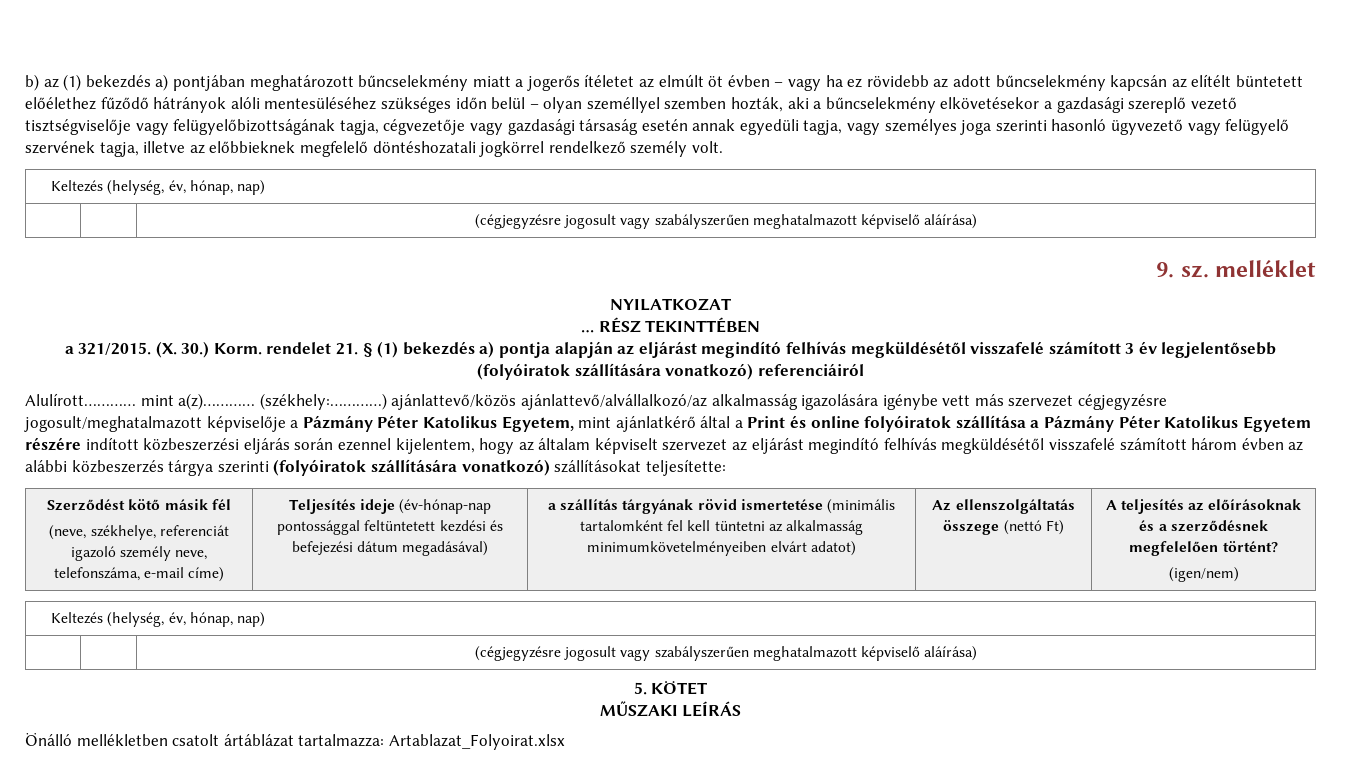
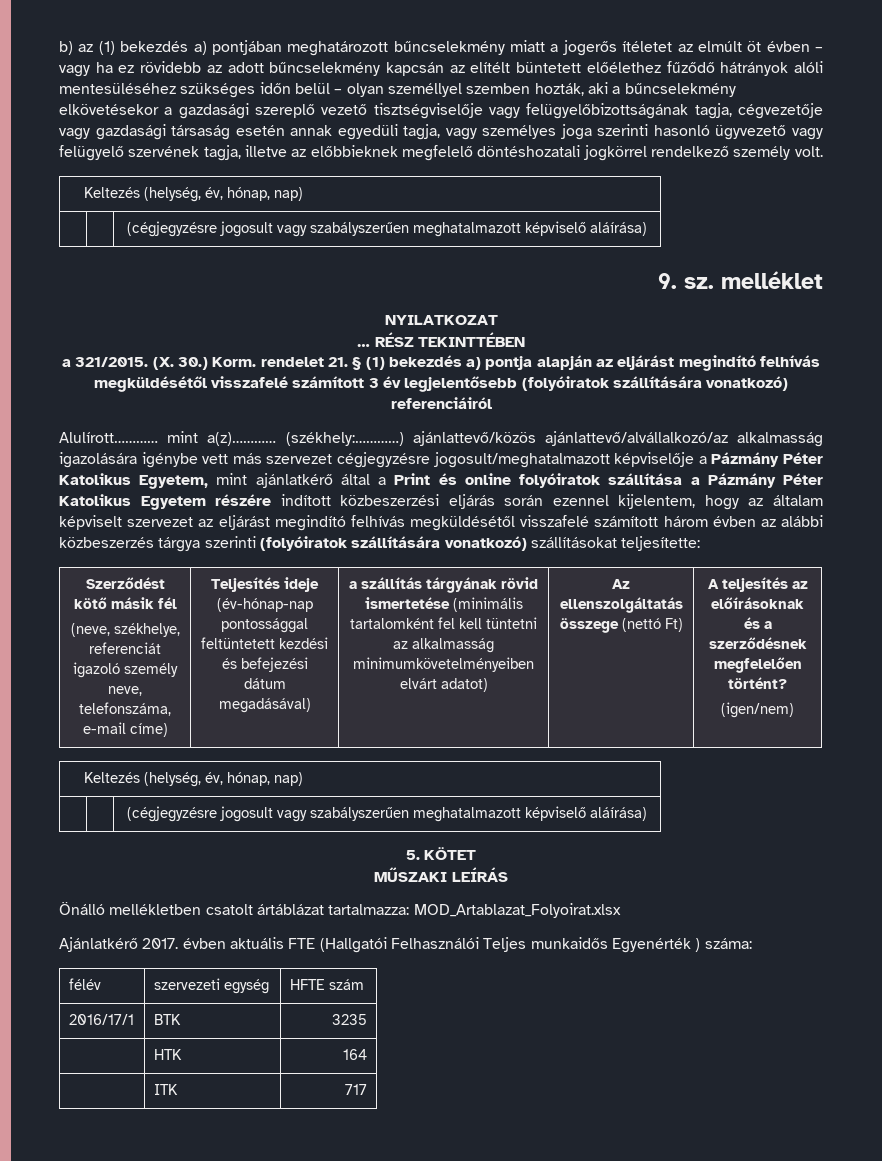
[388,734,565,750] Artablazat_Folyoirat.xlsx -> [413,903,621,918] [59,937,752,953] [68,978,101,990] [153,978,269,994] [289,979,364,990] [68,1014,134,1025] [153,1014,181,1025] [332,1014,368,1025] [153,1049,182,1060] [343,1049,368,1060] [153,1084,178,1095] [345,1084,368,1095] MOD_Artablazat_Folyoirat.xlsx // Ajánlatkérő 2017. évben aktuális FTE (Hallgatói Felhasználói Teljes munkaidős Egyenérték ) száma: // félév | szervezeti egység | HFTE szám // 2016/17/1 | BTK | 3235 // | HTK | 164 // | ITK | 717

